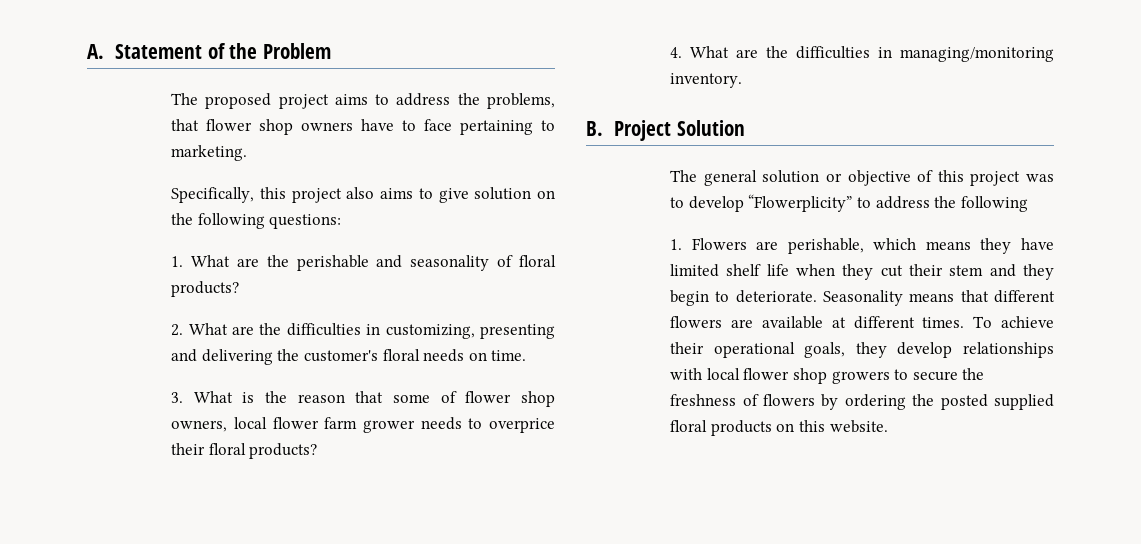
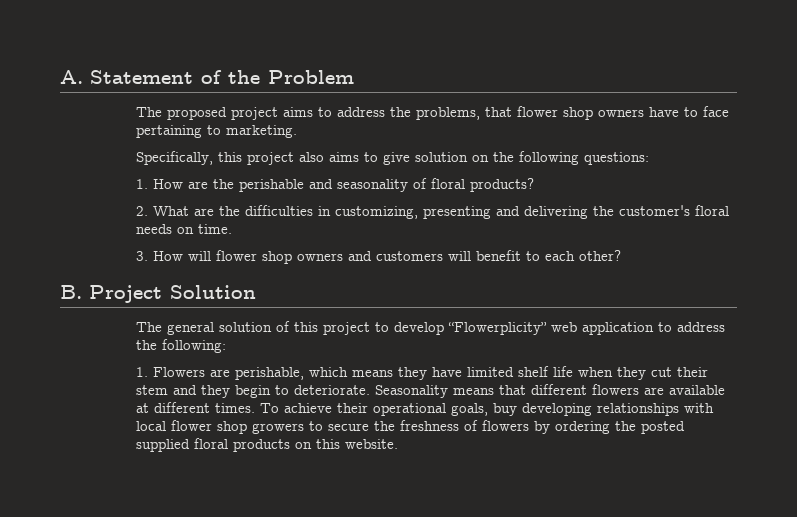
[191,255,231,267] What -> [153,179,184,189] How
[193,391,556,407] [171,417,555,433] [171,443,318,459] [670,46,1054,62] [670,73,743,88] What is the reason that some of flower shop owners, local flower farm grower needs to overprice their floral products? // 4. What are the difficulties in managing/monitoring inventory. -> [153,250,622,264] How will flower shop owners and customers will benefit to each other?
[825,170,911,186] or objective -> (273, 327) none
[1026,174,1054,182] was -> (371, 328) none
[856,196,1028,212] to address the following -> [551,322,726,335] [136,339,227,353] web application to address the following:
[855,342,953,358] they develop -> [493,403,593,416] buy developing

